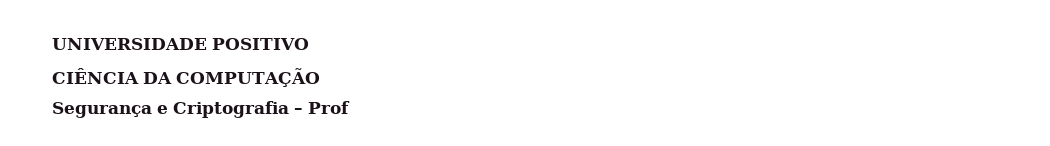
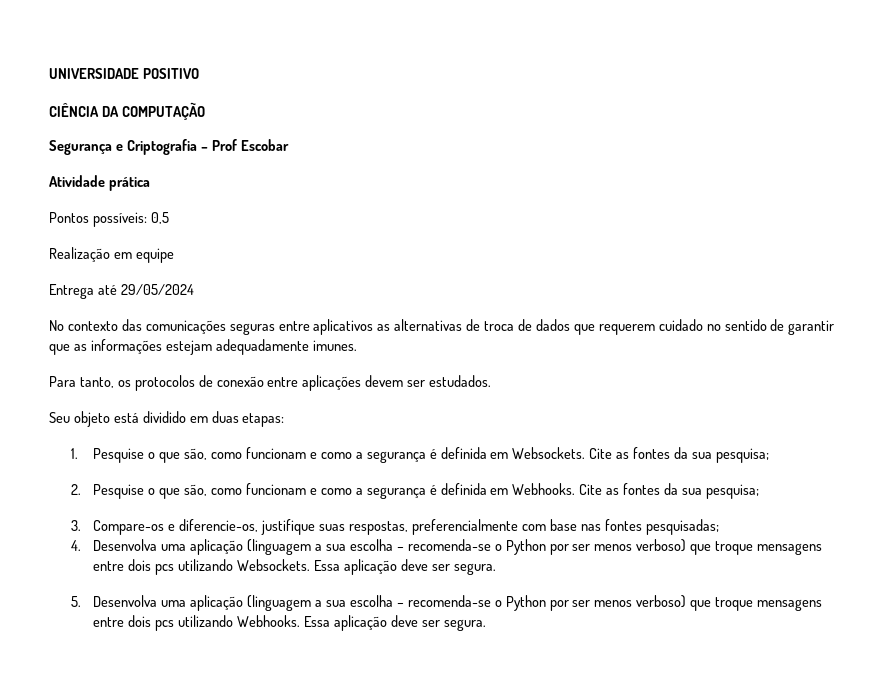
(350, 107) none -> [240,139,289,151] [49,175,150,191] [49,212,169,227] [49,247,174,263] [49,284,194,299] [49,319,835,335] [49,339,357,355] [49,375,492,391] [49,411,285,427] [71,447,769,463] [71,483,759,499] [71,519,719,535] [71,539,822,555] [93,559,496,575] [71,595,822,611] [93,615,486,631] Escobar // Atividade prática // Pontos possíveis: 0,5 // Realização em equipe // Entrega até 29/05/2024 // No contexto das comunicações seguras entre aplicativos as alternativas de troca de dados que requerem cuidado no sentido de garantir que as informações estejam adequadamente imunes. // Para tanto, os protocolos de conexão entre aplicações devem ser estudados. // Seu objeto está dividido em duas etapas: // 1. Pesquise o que são, como funcionam e como a segurança é definida em Websockets. Cite as fontes da sua pesquisa; // 2. Pesquise o que são, como funcionam e como a segurança é definida em Webhooks. Cite as fontes da sua pesquisa; // 3. Compare-os e diferencie-os, justifique suas respostas, preferencialmente com base nas fontes pesquisadas; // 4. Desenvolva uma aplicação (linguagem a sua escolha – recomenda-se o Python por ser menos verboso) que troque mensagens entre dois pcs utilizando Websockets. Essa aplicação deve ser segura. // 5. Desenvolva uma aplicação (linguagem a sua escolha – recomenda-se o Python por ser menos verboso) que troque mensagens entre dois pcs utilizando Webhooks. Essa aplicação deve ser segura.

